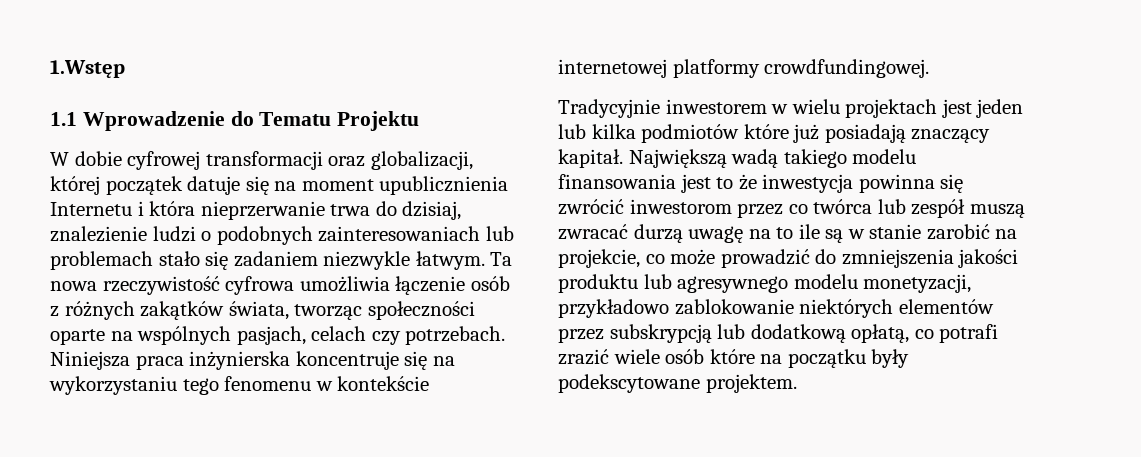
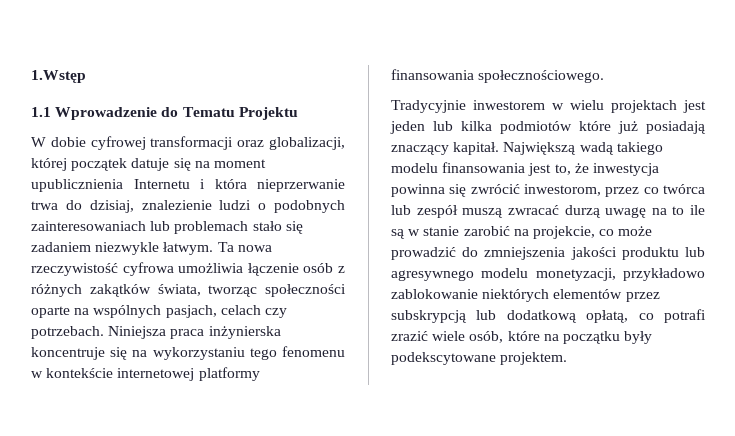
[764,59,930,78] crowdfundingowej. -> [391,69,605,83] finansowania społecznościowego.
[716,177,734,189] to -> [554,164,571,175] to,
[629,199,732,214] inwestorom -> [524,184,601,196] inwestorom,
[665,349,705,364] osób -> [469,331,504,343] osób,

